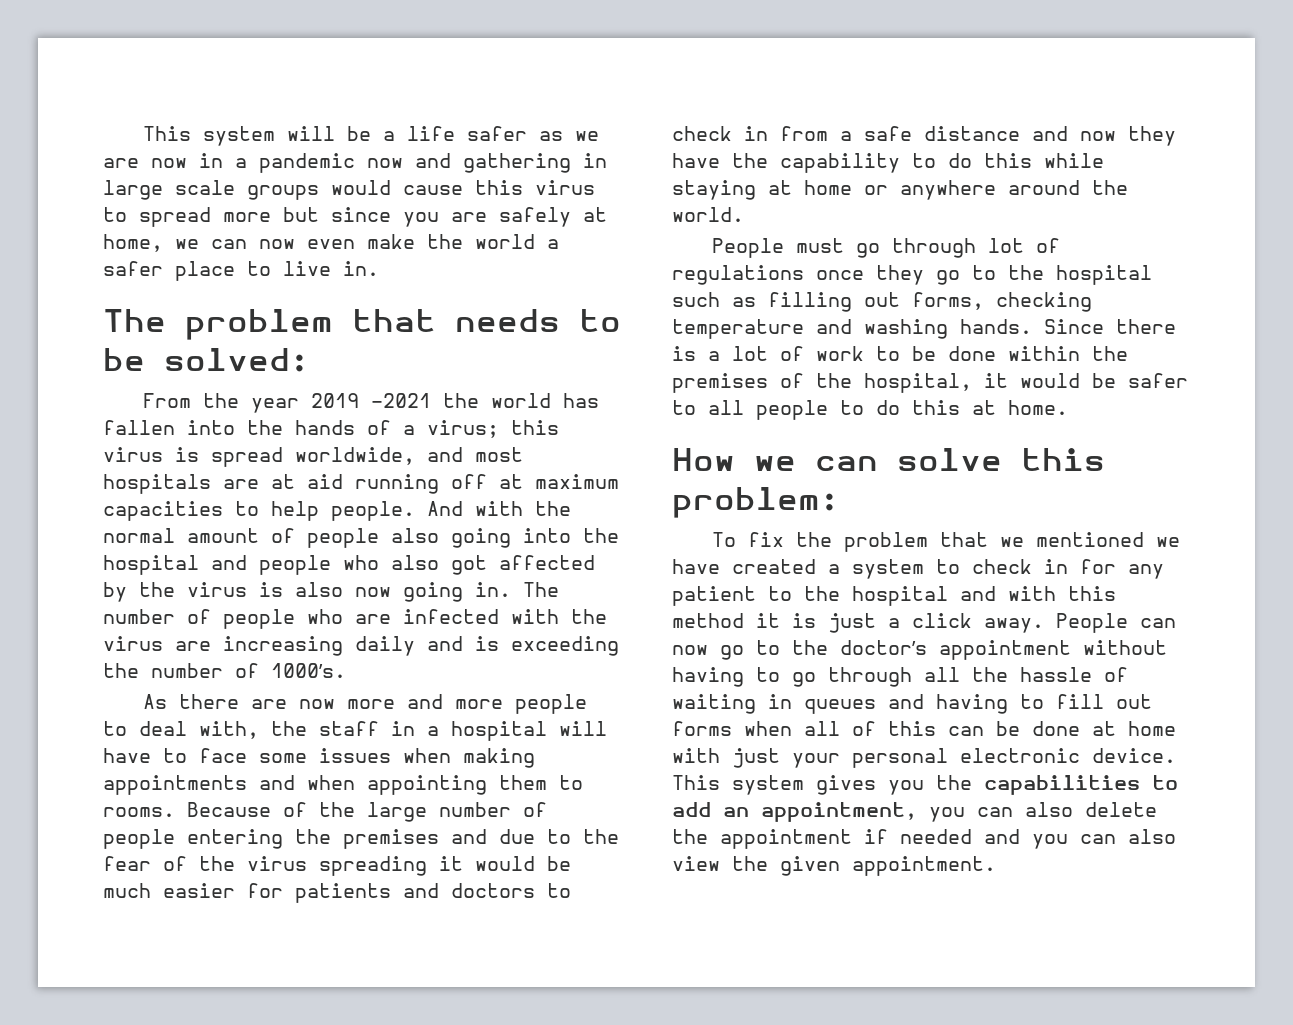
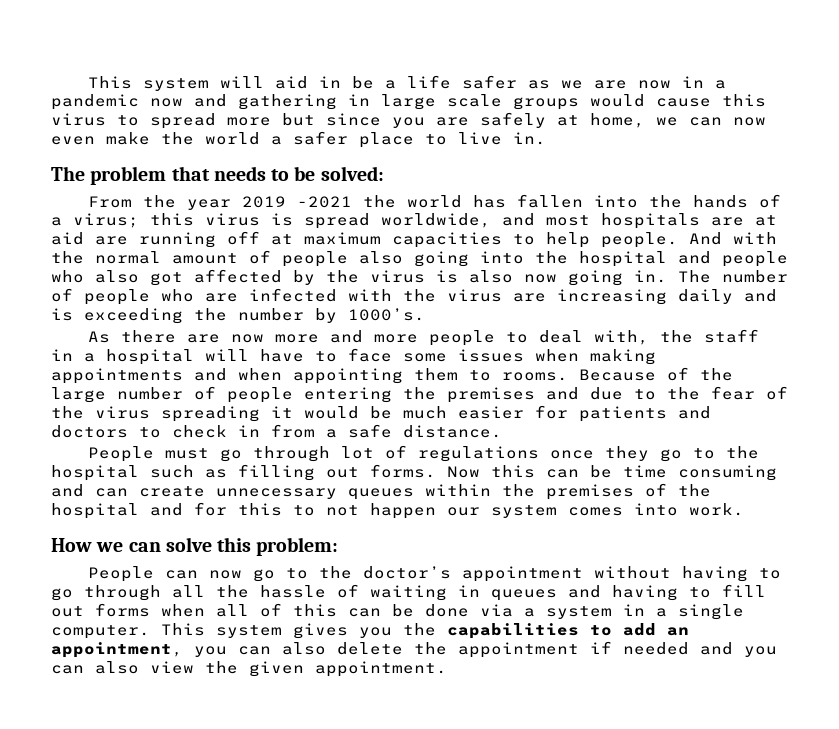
(336, 133) none -> [275,76,342,89] aid in
(343, 481) none -> [95,236,128,245] are
[235,663,259,678] of -> [315,308,337,323] by
[924,126,1176,146] [672,153,1104,173] [672,180,1128,200] [672,207,744,222] distance and now they have the capability to do this while staying at home or anywhere around the world. -> [403,425,502,438] distance.
[912,292,1092,312] [672,319,1176,339] [672,346,996,361] forms, checking temperature and washing hands. Since there is a lot of work to be done -> [370,464,777,481] [51,484,414,500] forms. Now this can be time consuming and can create unnecessary queues
[864,373,1188,393] [672,400,1068,420] hospital, it would be safer to all people to do this at home. -> [51,502,744,519] hospital and for this to not happen our system comes into work.
[712,532,1181,552] [672,559,1164,579] [672,586,1116,606] [672,613,1044,633] To fix the problem that we mentioned we have created a system to check in for any patient to the hospital and with this method it is just a click away. -> (339, 546) none
[1092,721,1176,736] [672,748,1176,768] at home with just your personal electronic device. -> [480,604,744,620] [51,625,150,639] via a system in a single computer.

